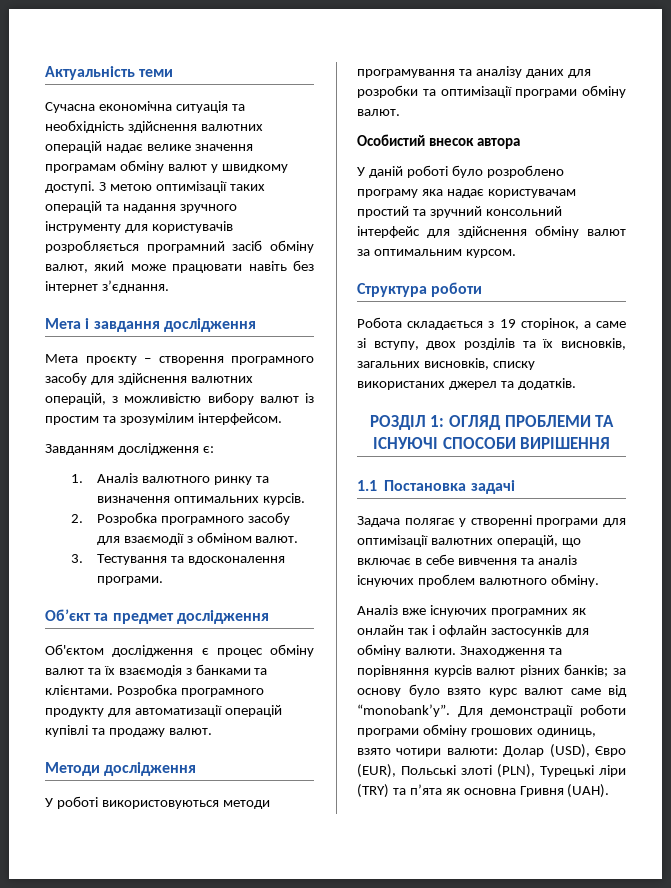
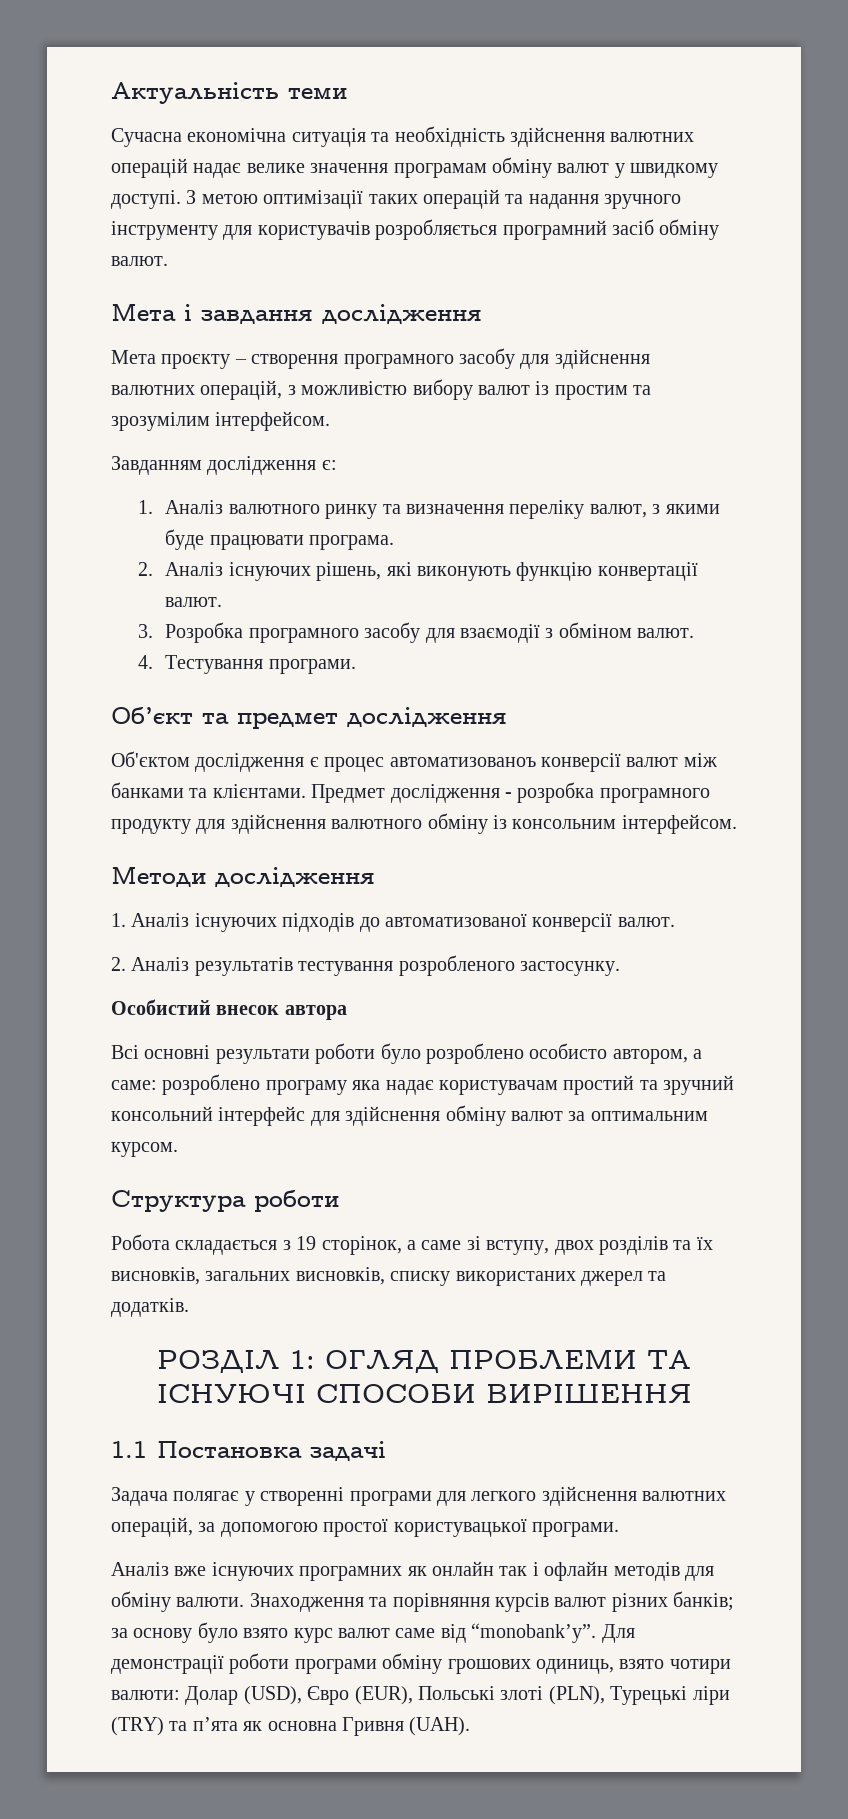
[45,260,314,273] [45,280,169,293] валют, який може працювати навіть без інтернет з’єднання. -> [111,256,168,266] валют.
[173,493,305,505] [70,514,83,523] оптимальних курсів. // 2. -> [509,500,720,519] [165,529,395,550] [138,562,698,581] [165,597,223,607] [138,624,154,638] переліку валют, з якими буде працювати програма. // 2. Аналіз існуючих рішень, які виконують функцію конвертації валют. // 3.
[70,554,285,565] 3. Тестування та вдосконалення -> [138,655,264,674] 4. Тестування
[270,644,314,657] [45,664,268,677] [45,684,264,697] [45,705,282,717] [45,725,212,737] [45,762,197,776] [45,796,270,809] [357,66,591,78] [357,85,626,98] [357,109,400,116] [357,134,520,149] [357,165,483,178] обміну валют та їх взаємодія з банками та клієнтами. Розробка програмного продукту для автоматизації операцій купівлі та продажу валют. // Методи дослідження // У роботі використовуються методи програмування та аналізу даних для розробки та оптимізації програми обміну валют. // Особистий внесок автора // У даній роботі було -> [389,753,717,772] [111,782,710,803] [111,813,737,834] [111,866,375,887] [111,913,675,932] [111,955,620,976] [111,999,347,1020] [111,1043,703,1064] [111,1080,157,1090] автоматизованоъ конверсії валют між банками та клієнтами. Предмет дослідження - розробка програмного продукту для здійснення валютного обміну із консольним інтерфейсом. // Методи дослідження // 1. Аналіз існуючих підходів до автоматизованої конверсії валют. // 2. Аналіз результатів тестування розробленого застосунку. // Особистий внесок автора // Всі основні результати роботи було розроблено особисто автором, а саме:
[357,535,581,547] [357,554,577,565] [357,574,599,587] оптимізації валютних операцій, що включає в себе вивчення та аналіз існуючих проблем валютного обміну. -> [471,1486,727,1506] [111,1517,619,1537] легкого здійснення валютних операцій, за допомогою простої користувацької програми.
[490,625,562,637] застосунків -> [613,1562,680,1581] методів

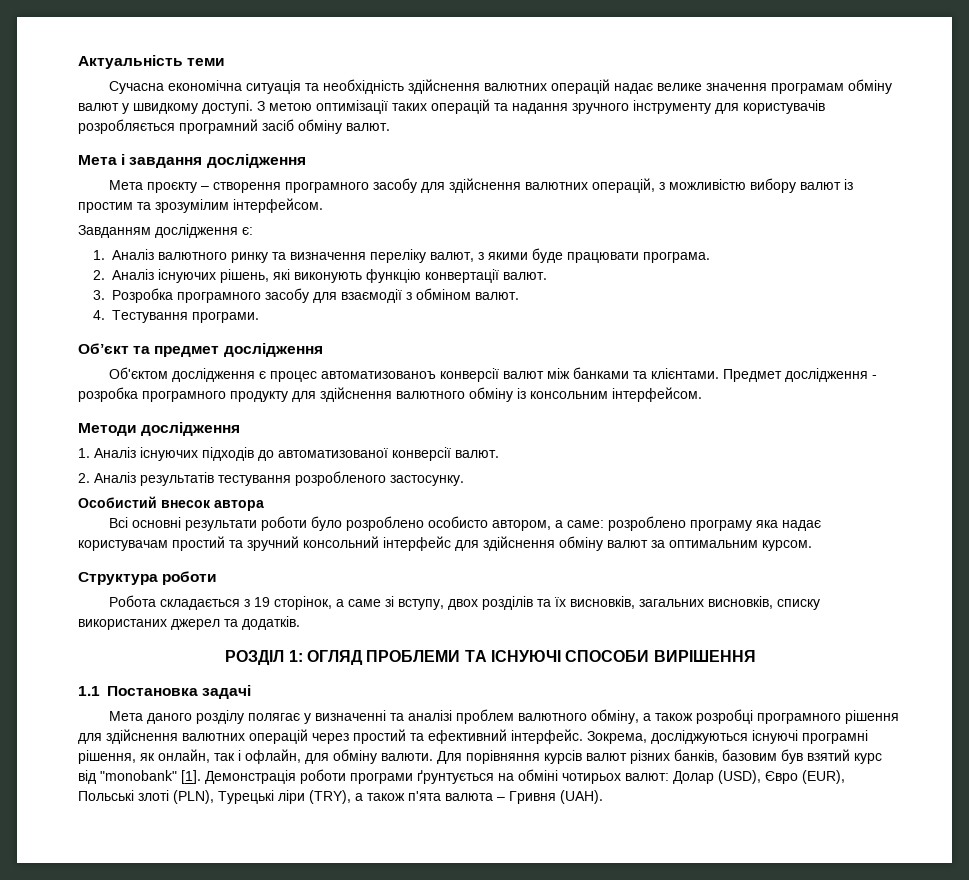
[111,1486,727,1506] [111,1517,619,1537] [111,1561,680,1581] Задача полягає у створенні програми для легкого здійснення валютних операцій, за допомогою простої користувацької програми. // Аналіз вже існуючих програмних як онлайн так і офлайн методів -> [108,709,899,724] [78,729,868,744] [78,749,301,764] Мета даного розділу полягає у визначенні та аналізі проблем валютного обміну, а також розробці програмного рішення для здійснення валютних операцій через простий та ефективний інтерфейс. Зокрема, досліджуються існуючі програмні рішення, як онлайн, так і офлайн,
[249,1593,388,1612] Знаходження та -> [437,751,462,764] Для
[673,1591,735,1611] [111,1622,635,1643] [111,1653,731,1674] [111,1690,180,1700] банків; за основу було взято курс валют саме від “monobank’у”. Для демонстрації роботи програми обміну грошових одиниць, взято чотири валюти: -> [674,749,882,764] [78,769,669,784] банків, базовим був взятий курс від "monobank" [1]. Демонстрація роботи програми ґрунтується на обміні чотирьох валют:
[111,1717,337,1736] (TRY) та п’ята як основна -> [309,790,505,804] (TRY), а також п'ята валюта –

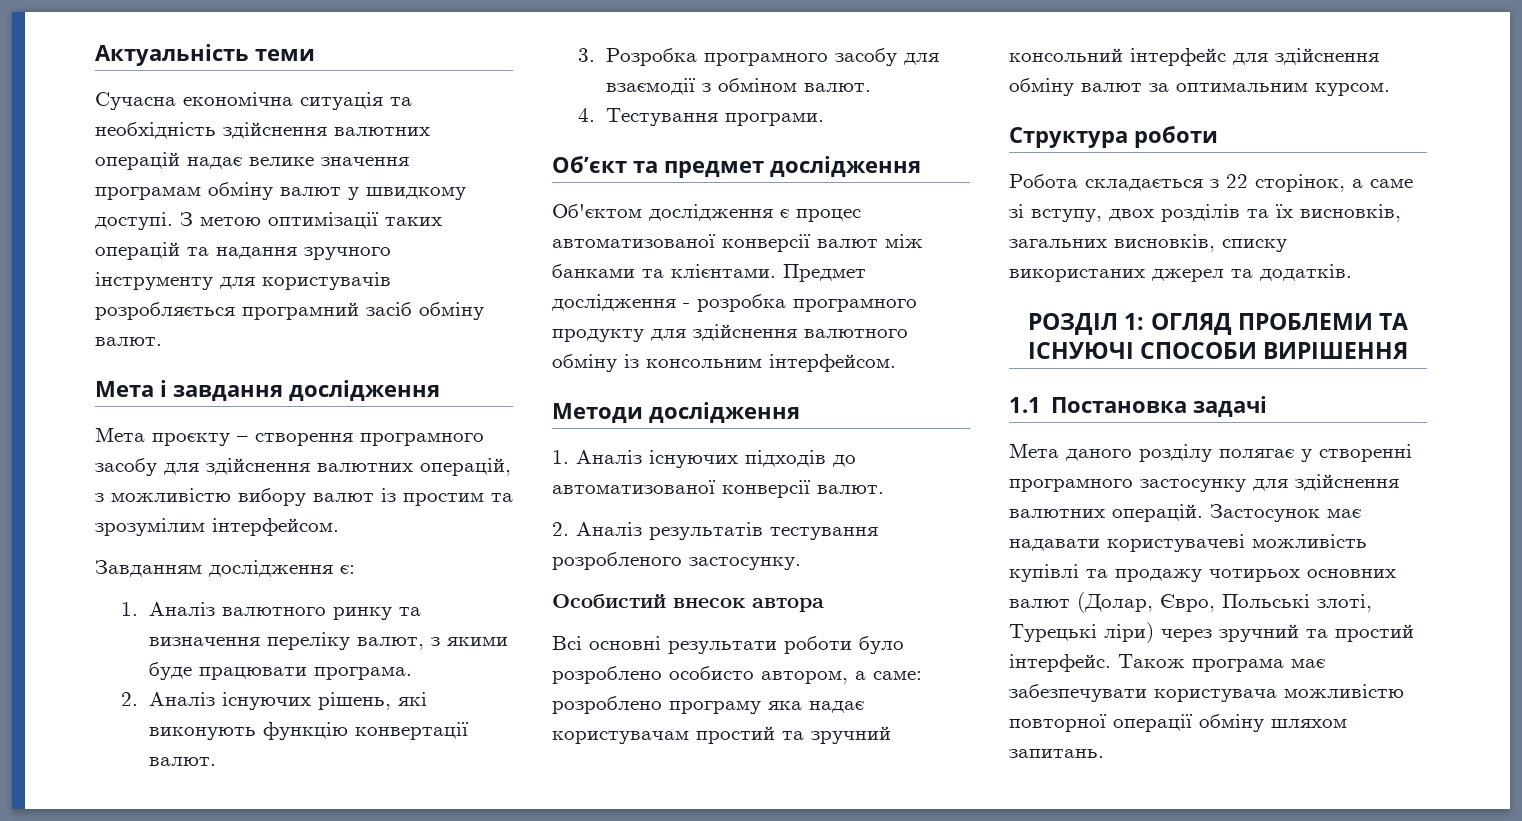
[320,371,436,379] автоматизованоъ -> [552,234,716,248] автоматизованої
[253,597,270,607] 19 -> [1226,174,1248,188] 22
[314,709,899,724] [78,729,868,744] [78,749,882,764] [78,769,845,784] [78,790,603,804] визначенні та аналізі проблем валютного обміну, а також розробці програмного рішення для здійснення валютних операцій через простий та ефективний інтерфейс. Зокрема, досліджуються існуючі програмні рішення, як онлайн, так і офлайн, для обміну валюти. Для порівняння курсів валют різних банків, базовим був взятий курс від "monobank" [1]. Демонстрація роботи програми ґрунтується на обміні чотирьох валют: Долар (USD), Євро (EUR), Польські злоті (PLN), Турецькі ліри (TRY), а також п'ята валюта – Гривня (UAH). -> [1319,444,1412,462] [1009,474,1399,492] [1009,504,1361,522] [1009,534,1367,552] [1009,564,1396,582] [1009,592,1372,613] [1009,622,1414,643] [1009,654,1325,672] [1009,684,1404,702] [1009,714,1347,732] [1009,749,1104,758] створенні програмного застосунку для здійснення валютних операцій. Застосунок має надавати користувачеві можливість купівлі та продажу чотирьох основних валют (Долар, Євро, Польські злоті, Турецькі ліри) через зручний та простий інтерфейс. Також програма має забезпечувати користувача можливістю повторної операції обміну шляхом запитань.

